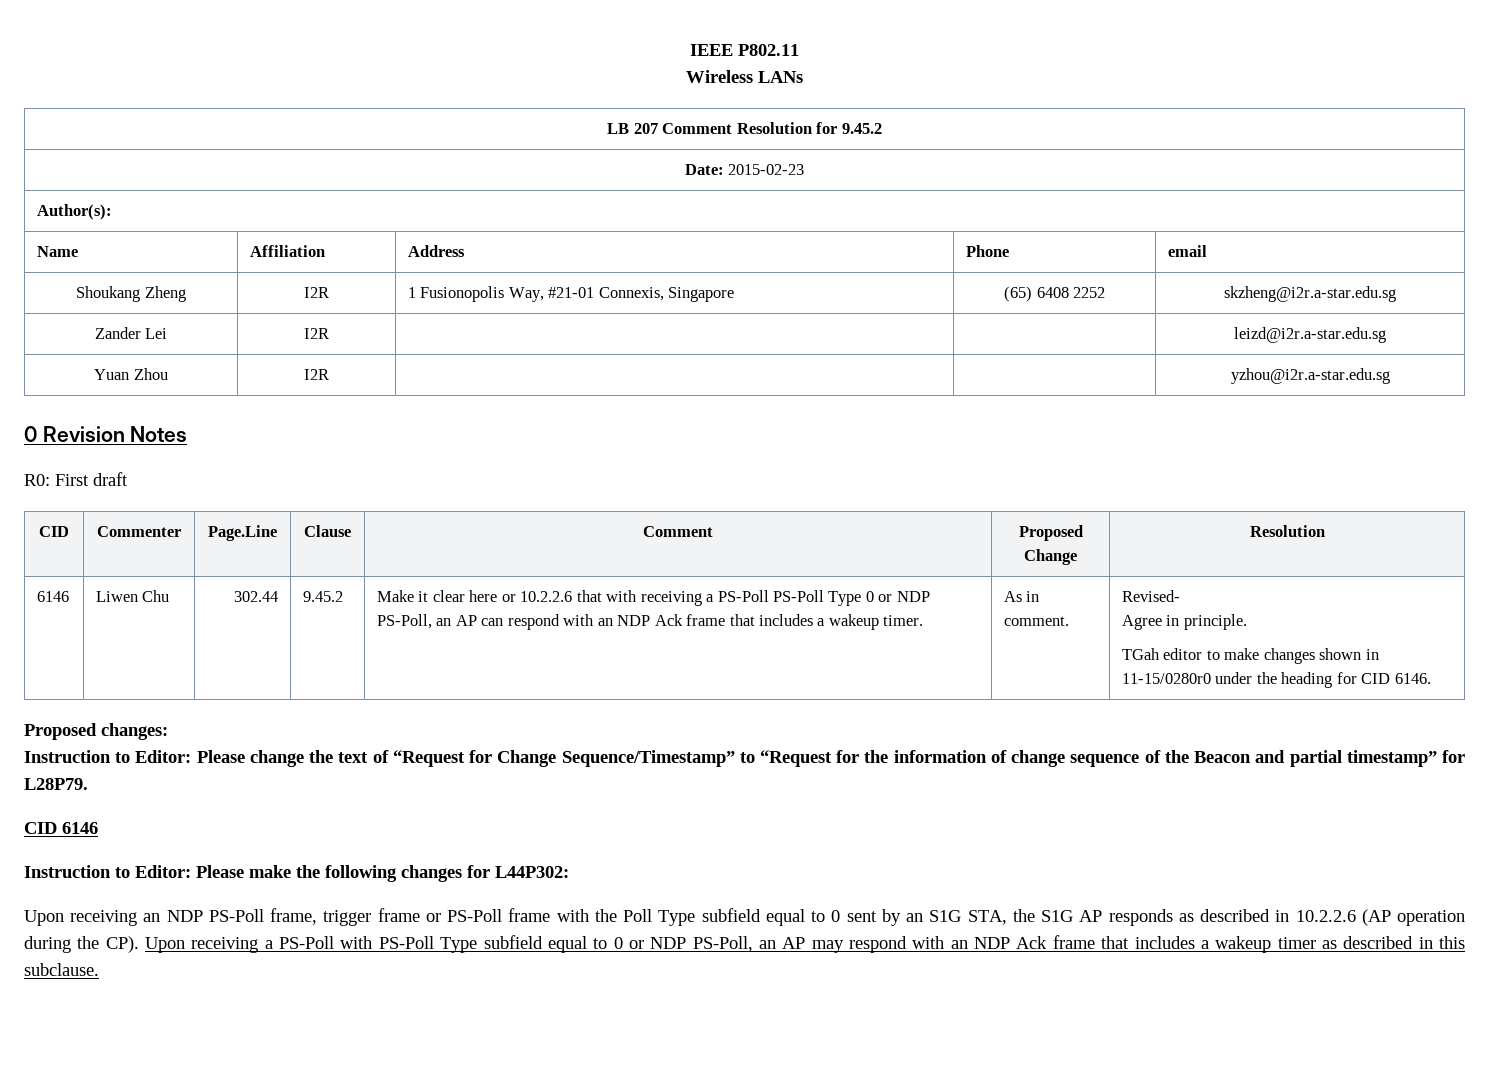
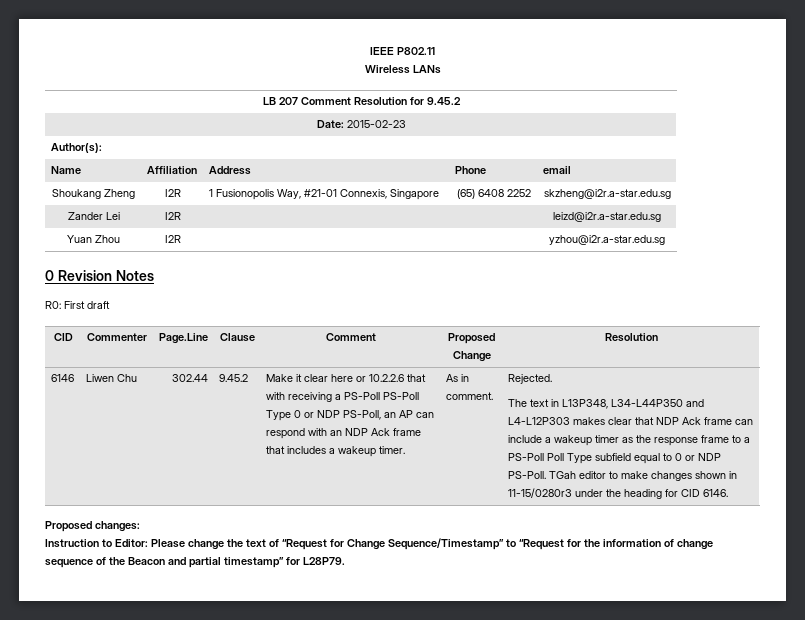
[1122,590,1181,602] [1122,614,1247,630] Revised- // Agree in principle. // -> [507,374,552,384] [507,399,704,409] [507,417,753,425] [507,435,750,446] [507,453,721,464] [507,471,546,479] Rejected. // The text in L13P348, L34-L44P350 and L4-L12P303 makes clear that NDP Ack frame can include a wakeup timer as the response frame to a PS-Poll Poll Type subfield equal to 0 or NDP PS-Poll.
[1122,673,1212,684] 11-15/0280r0 -> [507,488,572,498] 11-15/0280r3
[24,822,98,834] [24,865,569,882] [24,908,1466,926] [24,935,1465,953] [24,963,99,976] // CID 6146 // Instruction to Editor: Please make the following changes for L44P302: // Upon receiving an NDP PS-Poll frame, trigger frame or PS-Poll frame with the Poll Type subfield equal to 0 sent by an S1G STA, the S1G AP responds as described in 10.2.2.6 (AP operation during the CP). Upon receiving a PS-Poll with PS-Poll Type subfield equal to 0 or NDP PS-Poll, an AP may respond with an NDP Ack frame that includes a wakeup timer as described in this subclause. -> (345, 561) none

